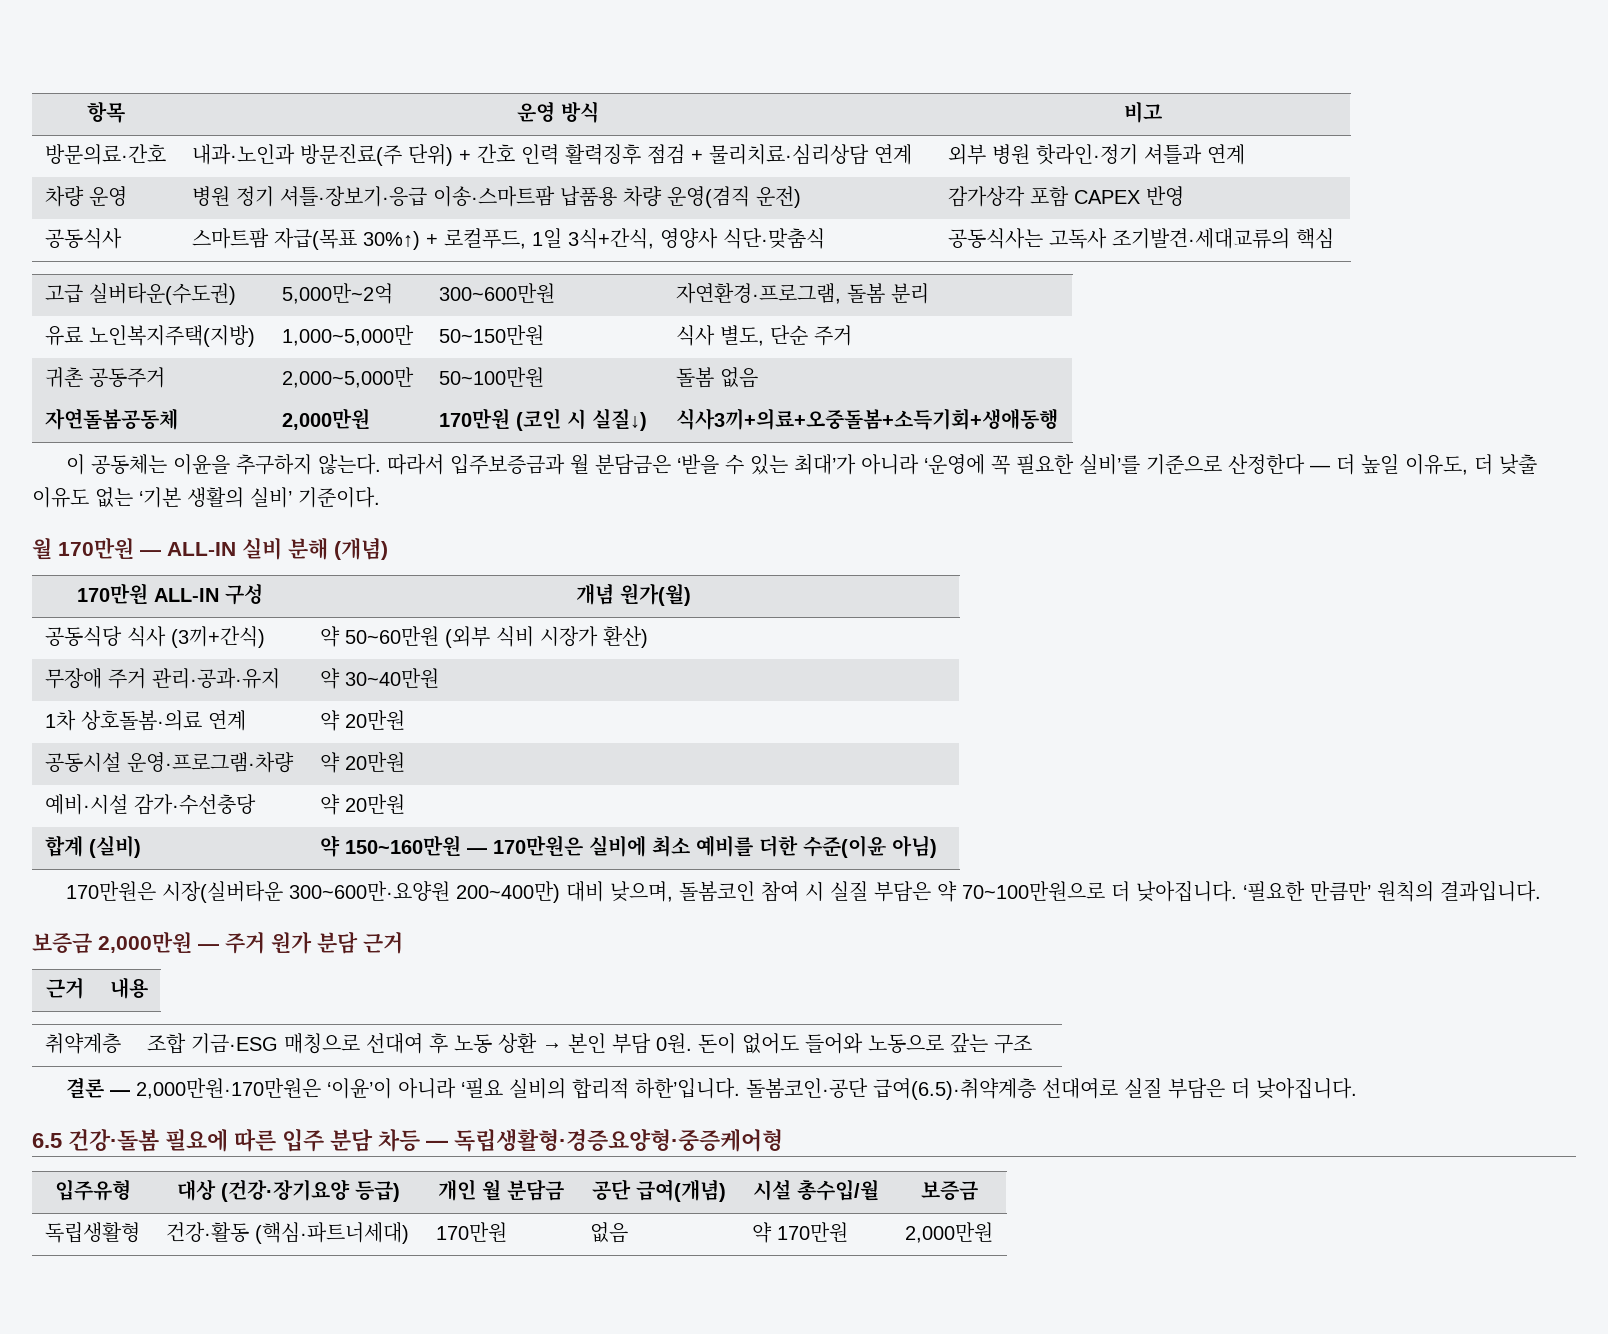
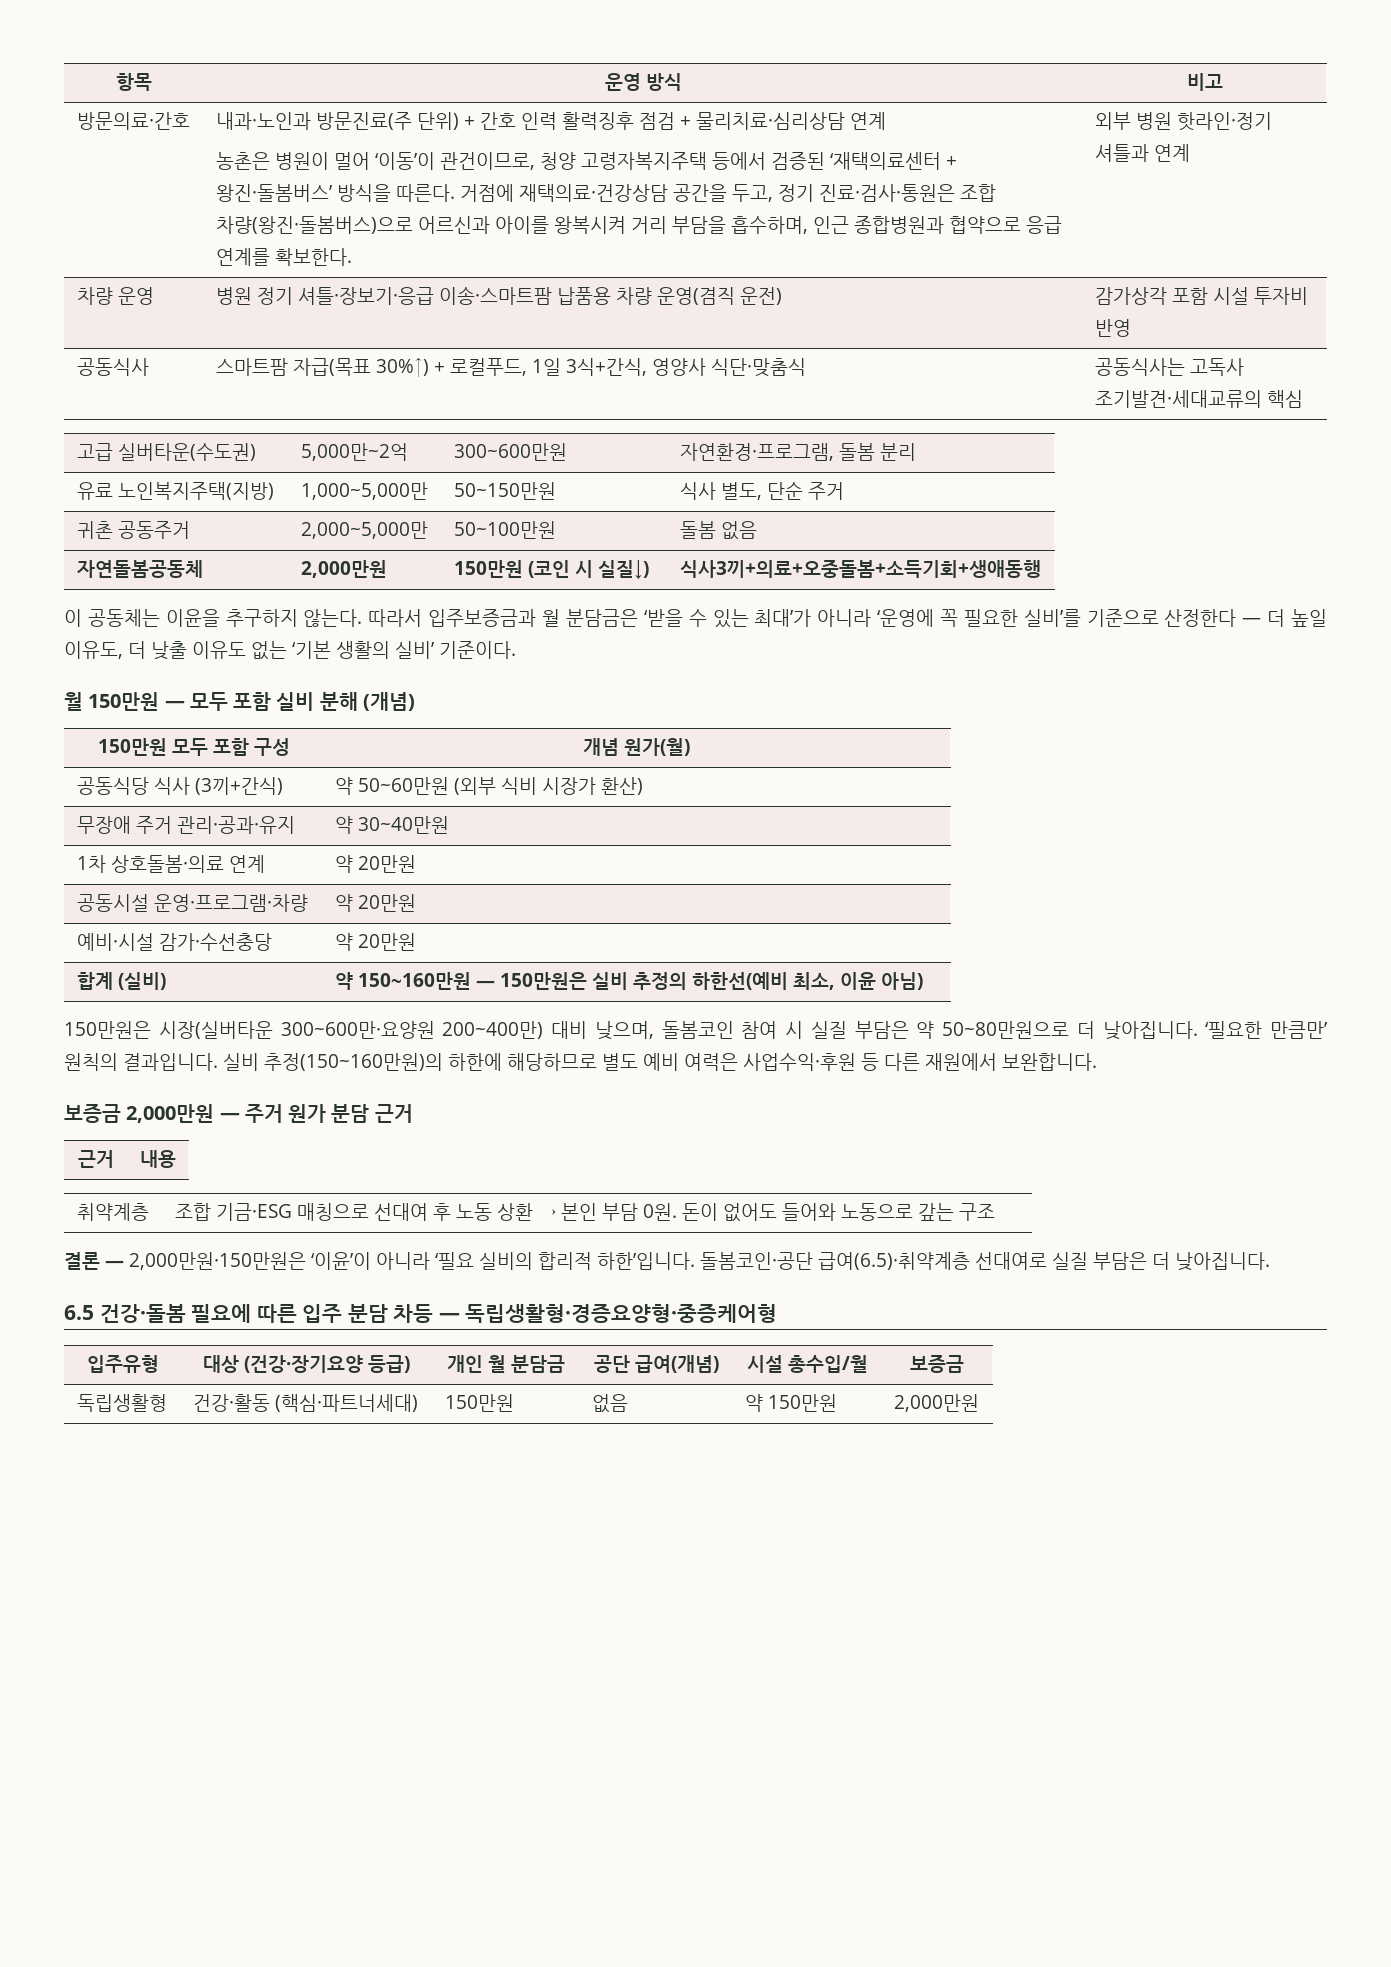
(912, 154) none -> [215,152,957,170] [215,184,996,202] [215,216,1062,234] [215,248,352,266] // 농촌은 병원이 멀어 ‘이동’이 관건이므로, 청양 고령자복지주택 등에서 검증된 ‘재택의료센터 + 왕진·돌봄버스’ 방식을 따른다. 거점에 재택의료·건강상담 공간을 두고, 정기 진료·검사·통원은 조합 차량(왕진·돌봄버스)으로 어르신과 아이를 왕복시켜 거리 부담을 흡수하며, 인근 종합병원과 협약으로 응급 연계를 확보한다.
[1073,190,1140,204] CAPEX -> [1212,287,1308,305] 시설 투자비
[438,408,510,429] 170만원 -> [453,560,523,578] 150만원
[58,537,236,559] 170만원 — ALL-IN -> [88,692,272,711] 150만원 — 모두 포함
[77,583,219,604] 170만원 ALL-IN -> [97,738,249,756] 150만원 모두 포함
[492,835,886,858] 170만원은 실비에 최소 예비를 더한 수준(이윤 -> [499,972,876,990] 150만원은 실비 추정의 하한선(예비 최소, 이윤
[65,881,156,901] 170만원은 -> [64,1021,151,1039] 150만원은
[961,881,1105,901] 70~100만원으로 -> [942,1021,1069,1039] 50~80만원으로
(1541, 891) none -> [223,1053,1097,1071] 실비 추정(150~160만원)의 하한에 해당하므로 별도 예비 여력은 사업수익·후원 등 다른 재원에서 보완합니다.
[135,1078,321,1099] 2,000만원·170만원은 -> [129,1252,306,1270] 2,000만원·150만원은
[435,1222,507,1242] 170만원 -> [444,1394,514,1412] 150만원
[776,1222,848,1242] 170만원 -> [767,1394,837,1412] 150만원

